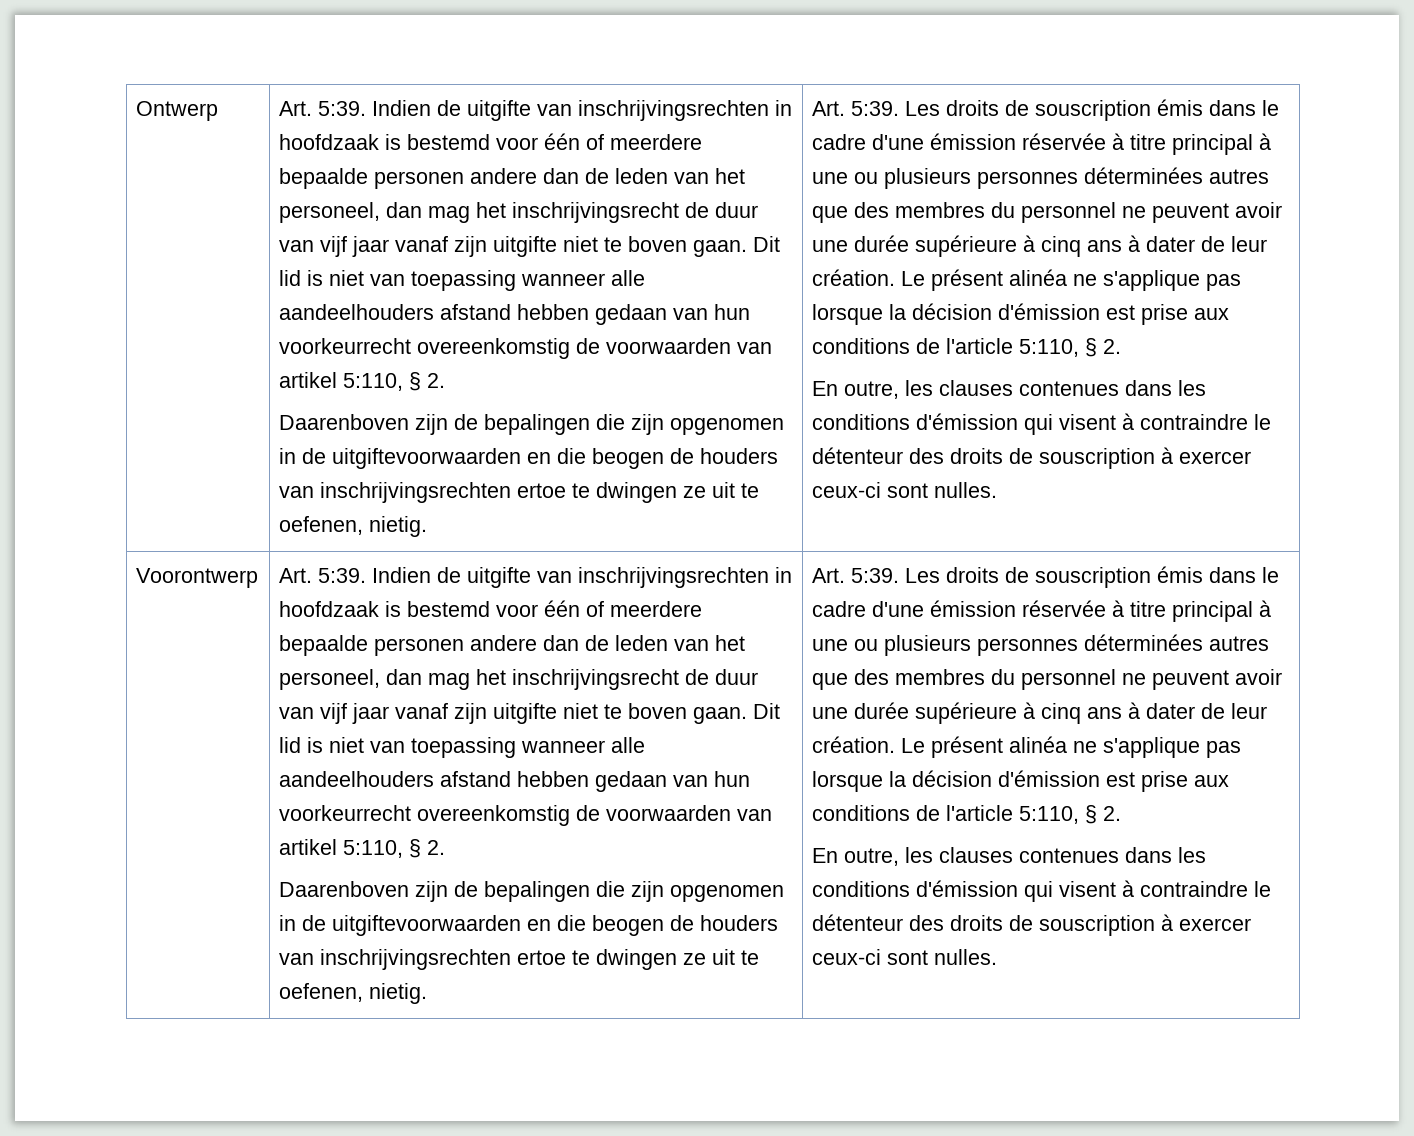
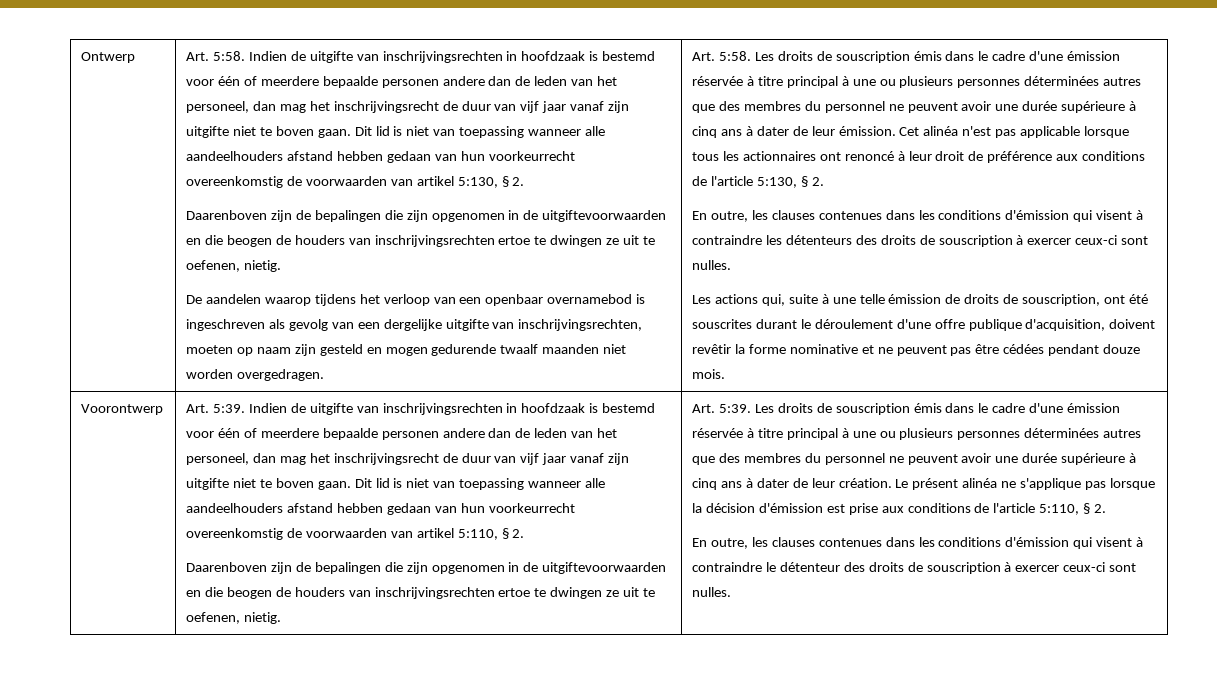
[318,101,367,116] 5:39. -> [212,51,245,61] 5:58.
[343,373,404,391] 5:110, -> [457,177,498,188] 5:130,
[812,101,900,116] | Art. 5:39. -> [186,294,646,306] [186,319,643,331] [186,344,627,356] [186,369,324,381] [692,51,751,61] // De aandelen waarop tijdens het verloop van een openbaar overnamebod is ingeschreven als gevolg van een dergelijke uitgifte van inschrijvingsrechten, moeten op naam zijn gesteld en mogen gedurende twaalf maanden niet worden overgedragen. | Art. 5:58.
[812,269,1242,291] [812,303,1230,325] [812,338,1080,357] création. Le présent alinéa ne s'applique pas lorsque la décision d'émission est prise aux conditions de l'article 5:110, -> [838,126,1130,138] [692,151,1146,163] [692,176,797,188] émission. Cet alinéa n'est pas applicable lorsque tous les actionnaires ont renoncé à leur droit de préférence aux conditions de l'article 5:130,
[1254,414,1272,430] [812,447,1252,469] [812,482,998,498] le détenteur des droits de souscription à exercer ceux-ci sont nulles. -> [765,235,1149,247] [692,260,732,270] [692,294,1148,306] [692,319,1156,331] [692,344,1141,356] [692,369,726,379] les détenteurs des droits de souscription à exercer ceux-ci sont nulles. // Les actions qui, suite à une telle émission de droits de souscription, ont été souscrites durant le déroulement d'une offre publique d'acquisition, doivent revêtir la forme nominative et ne peuvent pas être cédées pendant douze mois.

